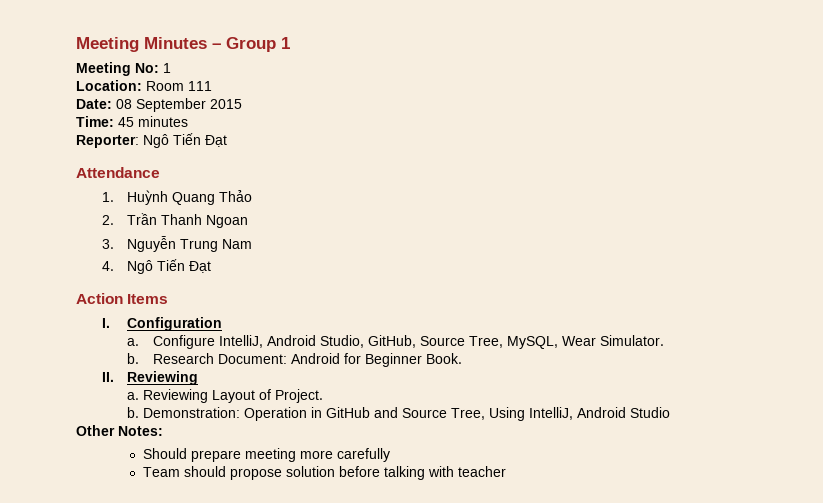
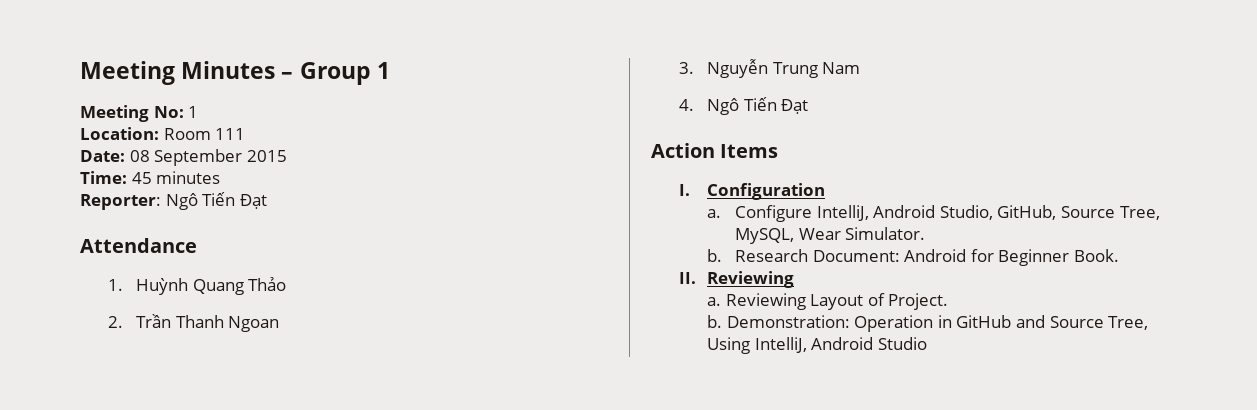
[76,425,163,436] [142,448,390,462] [142,466,506,480] // Other Notes: // Should prepare meeting more carefully // Team should propose solution before talking with teacher -> (927, 343) none

